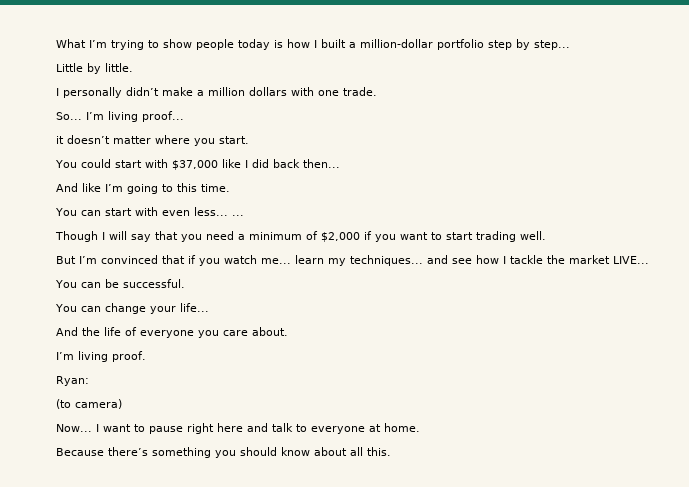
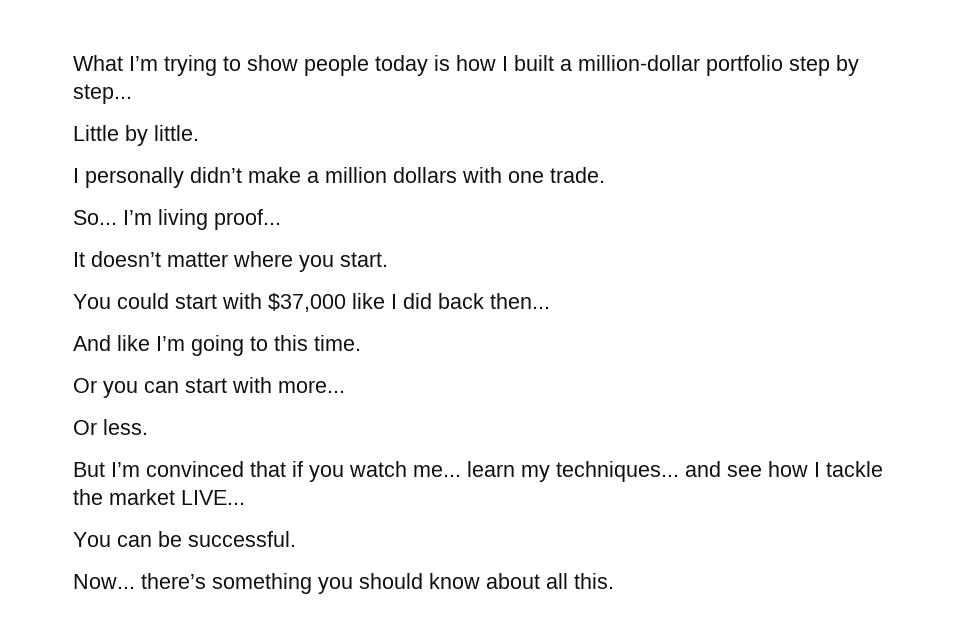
[56,136,64,144] it -> [73,252,85,267] It
[55,208,77,216] You -> [73,378,138,398] Or you
[161,207,244,216] [55,231,546,242] even less... ... // Though I will say that you need a minimum of $2,000 if you want to start trading well. -> [278,380,345,393] [73,419,148,435] more... // Or less.
[55,303,209,314] [56,327,288,338] [56,351,146,362] [56,376,89,386] [56,399,122,409] [56,423,420,434] [56,448,104,456] You can change your life... // And the life of everyone you care about. // I’m living proof. // Ryan: // (to camera) // Now... I want to pause right here and talk to everyone at home. // Because -> [73,574,135,589] Now...

